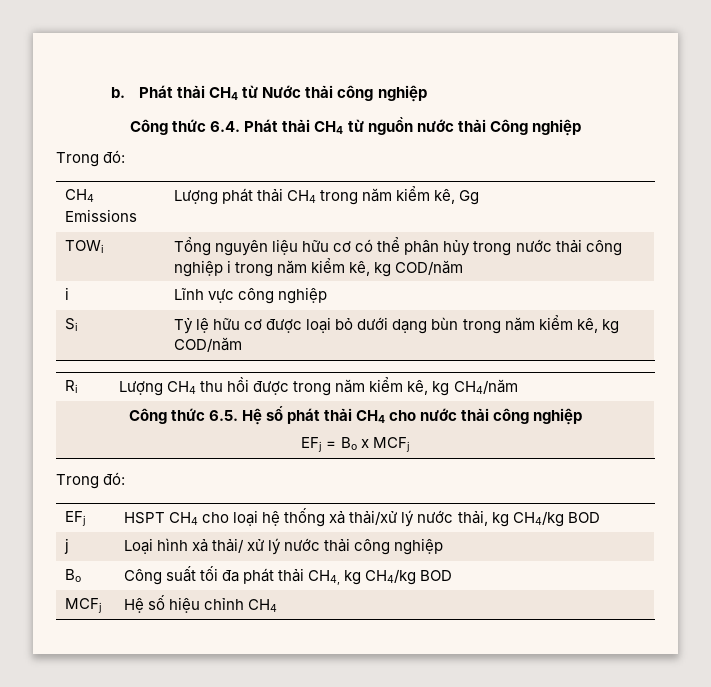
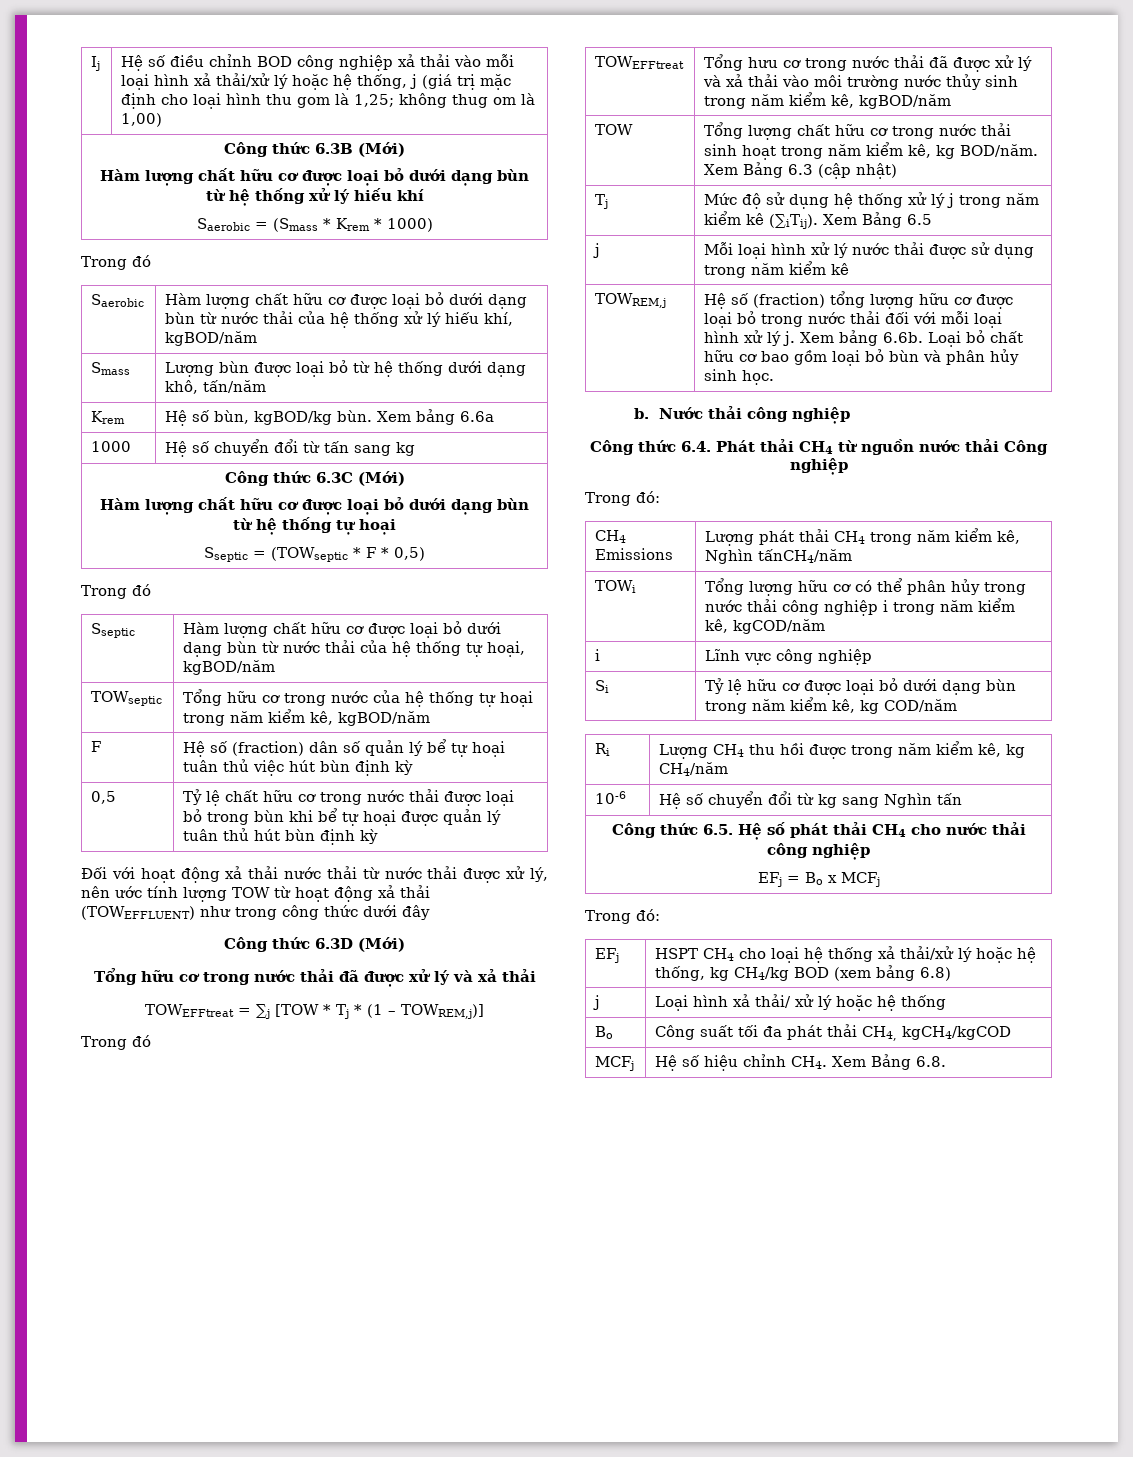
[111,85,259,100] b. Phát thải CH4 từ -> [91,56,101,71] [121,54,515,71] [121,73,512,90] [121,93,536,109] [121,113,163,127] [224,142,405,157] [100,168,529,186] [205,188,424,206] [196,218,433,232] [81,255,151,270] [91,294,145,307] [165,292,528,309] [165,311,514,328] [165,331,258,346] [91,362,131,375] [165,360,527,377] [165,380,267,394] [91,411,126,424] [165,409,495,426] [91,441,132,452] [165,439,416,457] [224,471,405,486] [100,497,529,515] [233,517,396,535] [204,547,425,562] [81,584,151,599] [91,623,136,638] [183,621,502,638] [183,640,526,657] [183,660,276,675] [91,691,163,706] [183,689,534,707] [183,709,431,726] [91,741,102,752] [183,739,506,757] [183,759,414,776] [91,791,117,804] [183,789,515,806] [183,808,502,826] [183,828,379,845] [81,866,549,883] [81,885,430,902] [81,905,430,920] [224,937,405,952] [93,968,536,987] [145,1004,484,1019] [81,1035,151,1050] [595,56,685,69] [704,54,1033,72] [703,74,1019,90] [704,92,952,109] [595,124,634,135] [704,122,1012,140] [704,142,1039,160] [704,162,898,179] [595,194,609,209] [704,192,1040,209] [704,211,933,229] [593,243,601,258] [704,242,1035,259] [704,261,850,278] [595,293,667,308] [704,291,1014,309] [704,311,1003,328] [704,330,1024,347] [704,349,1020,366] [704,369,775,385] [634,408,650,419] Ij | Hệ số điều chỉnh BOD công nghiệp xả thải vào mỗi loại hình xả thải/xử lý hoặc hệ thống, j (giá trị mặc định cho loại hình thu gom là 1,25; không thug om là 1,00) // Công thức 6.3B (Mới) // Hàm lượng chất hữu cơ được loại bỏ dưới dạng bùn từ hệ thống xử lý hiếu khí // Saerobic = (Smass * Krem * 1000) // Trong đó // Saerobic | Hàm lượng chất hữu cơ được loại bỏ dưới dạng bùn từ nước thải của hệ thống xử lý hiếu khí, kgBOD/năm // Smass | Lượng bùn được loại bỏ từ hệ thống dưới dạng khô, tấn/năm // Krem | Hệ số bùn, kgBOD/kg bùn. Xem bảng 6.6a // 1000 | Hệ số chuyển đổi từ tấn sang kg // Công thức 6.3C (Mới) // Hàm lượng chất hữu cơ được loại bỏ dưới dạng bùn từ hệ thống tự hoại // Sseptic = (TOWseptic * F * 0,5) // Trong đó // Sseptic | Hàm lượng chất hữu cơ được loại bỏ dưới dạng bùn từ nước thải của hệ thống tự hoại, kgBOD/năm // TOWseptic | Tổng hữu cơ trong nước của hệ thống tự hoại trong năm kiểm kê, kgBOD/năm // F | Hệ số (fraction) dân số quản lý bể tự hoại tuân thủ việc hút bùn định kỳ // 0,5 | Tỷ lệ chất hữu cơ trong nước thải được loại bỏ trong bùn khi bể tự hoại được quản lý tuân thủ hút bùn định kỳ // Đối với hoạt động xả thải nước thải từ nước thải được xử lý, nên ước tính lượng TOW từ hoạt động xả thải (TOWEFFLUENT) như trong công thức dưới đây // Công thức 6.3D (Mới) // Tổng hữu cơ trong nước thải đã được xử lý và xả thải // TOWEFFtreat = ∑j [TOW * Tj * (1 – TOWREM,j)] // Trong đó // TOWEFFtreat | Tổng hưu cơ trong nước thải đã được xử lý và xả thải vào môi trường nước thủy sinh trong năm kiểm kê, kgBOD/năm // TOW | Tổng lượng chất hữu cơ trong nước thải sinh hoạt trong năm kiểm kê, kg BOD/năm. Xem Bảng 6.3 (cập nhật) // Tj | Mức độ sử dụng hệ thống xử lý j trong năm kiểm kê (∑iTij). Xem Bảng 6.5 // j | Mỗi loại hình xử lý nước thải được sử dụng trong năm kiểm kê // TOWREM,j | Hệ số (fraction) tổng lượng hữu cơ được loại bỏ trong nước thải đối với mỗi loại hình xử lý j. Xem bảng 6.6b. Loại bỏ chất hữu cơ bao gồm loại bỏ bùn và phân hủy sinh học. // b.
[459,190,480,205] Gg -> [705,549,853,564] Nghìn tấnCH4/năm
[215,239,299,256] nguyên liệu -> [749,581,794,596] lượng
[374,260,464,277] kg COD/năm -> [733,619,826,634] kgCOD/năm
(518, 386) none -> [595,791,627,804] [659,791,963,809] // 10-6 | Hệ số chuyển đổi từ kg sang Nghìn tấn
[417,510,600,527] nước thải, kg CH4/kg BOD -> [976,947,1037,963] [655,965,952,981] hoặc hệ thống, kg CH4/kg BOD (xem bảng 6.8)
[284,538,444,555] nước thải công nghiệp -> [836,995,947,1011] hoặc hệ thống
[344,569,453,585] kg CH4/kg BOD -> [902,1026,1012,1040] kgCH4/kgCOD
[248,599,278,612] CH4 -> [791,1054,947,1070] CH4. Xem Bảng 6.8.

